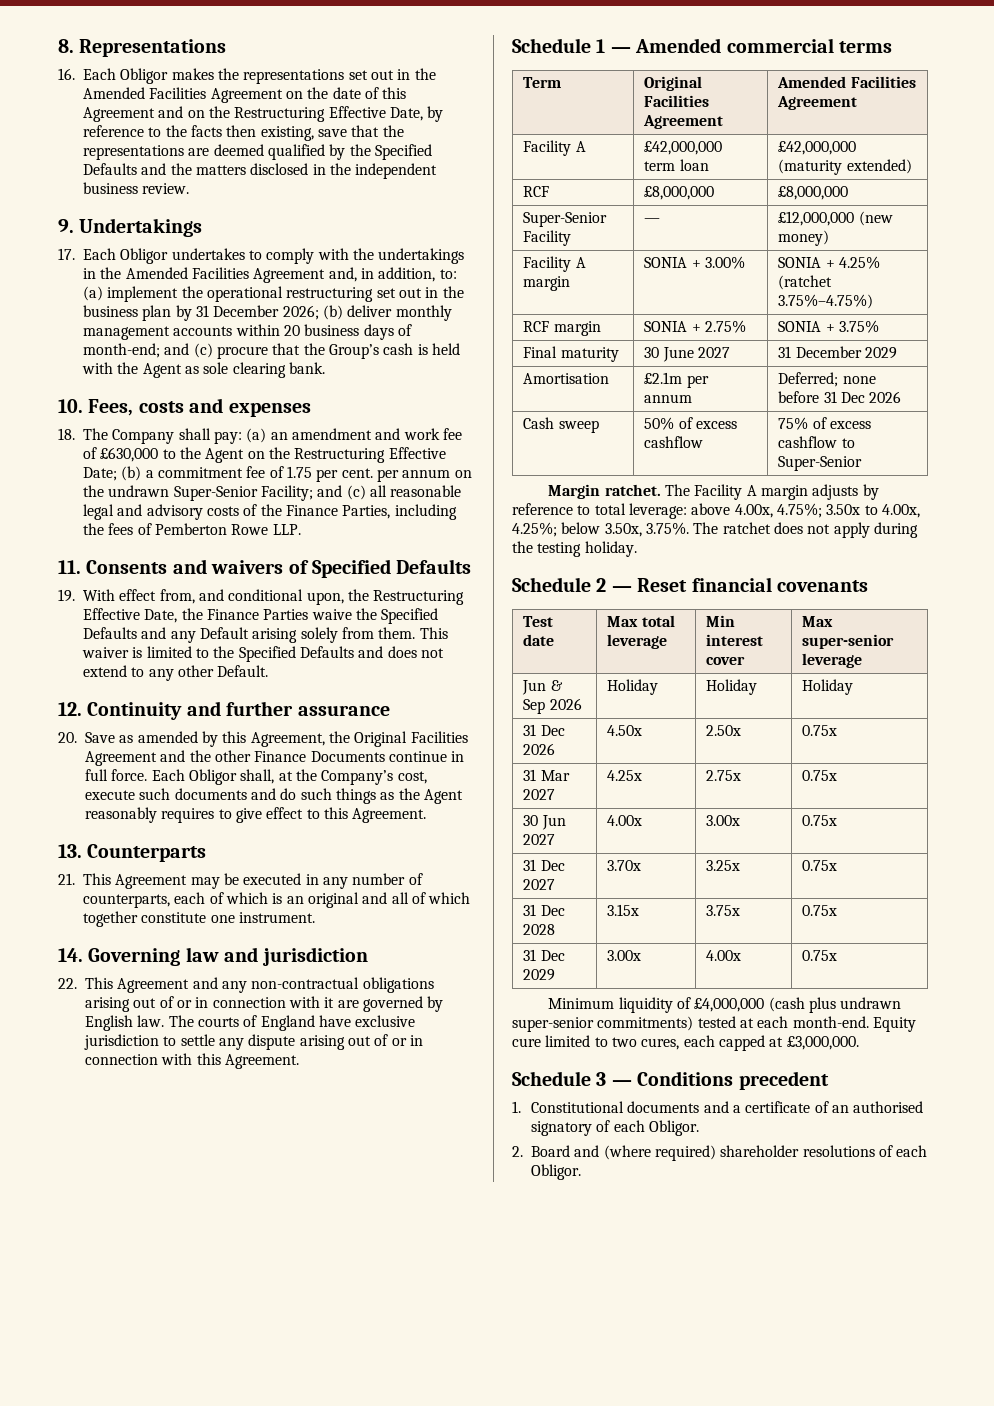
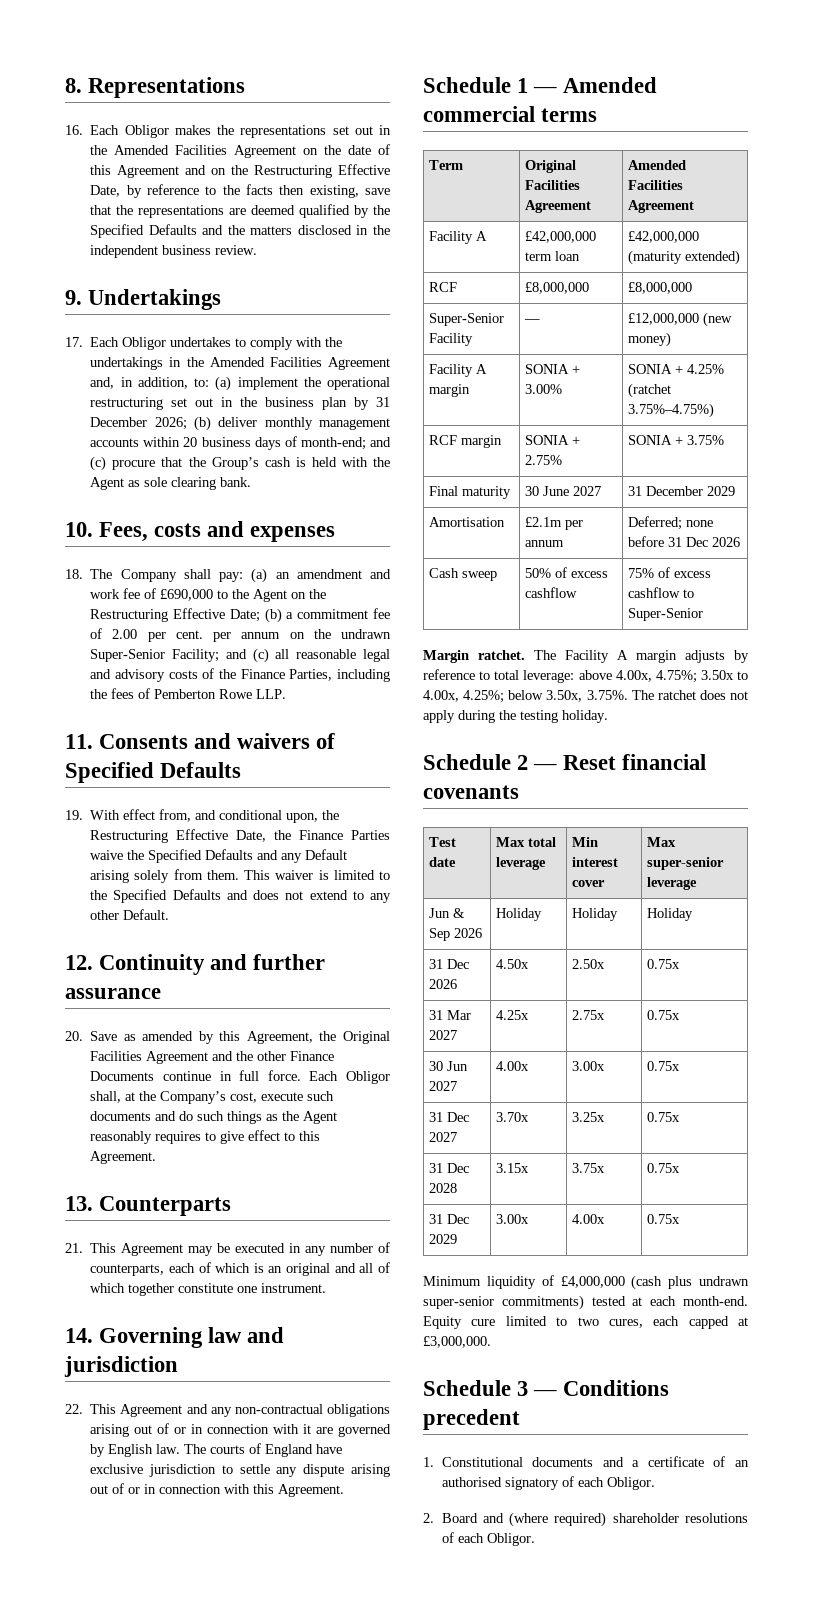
[100,447,159,462] £630,000 -> [160,589,214,601] £690,000
[286,466,312,478] 1.75 -> [112,629,138,639] 2.00

